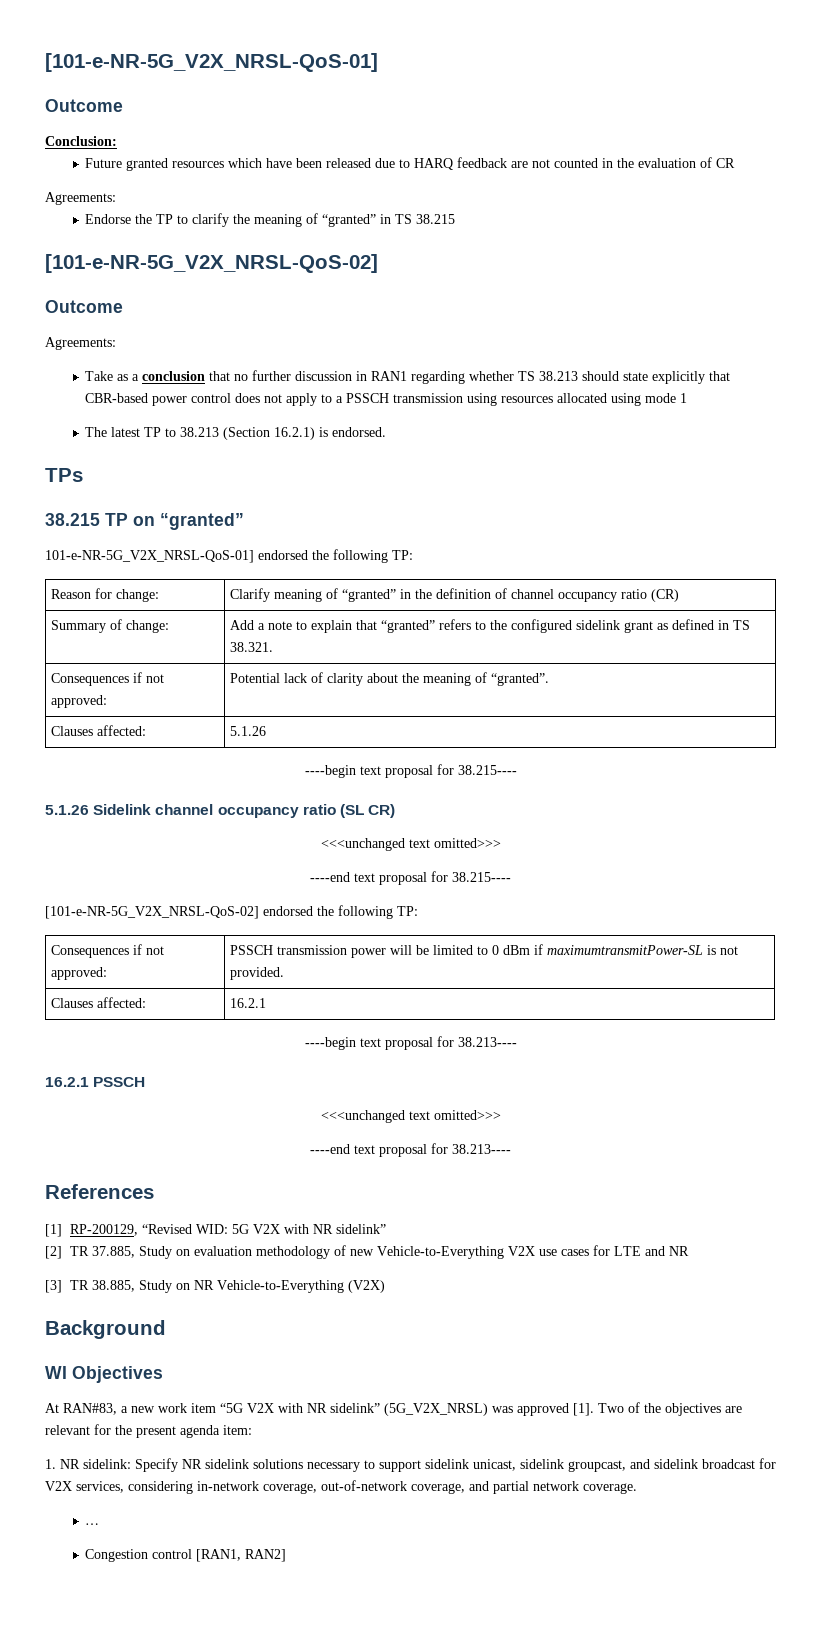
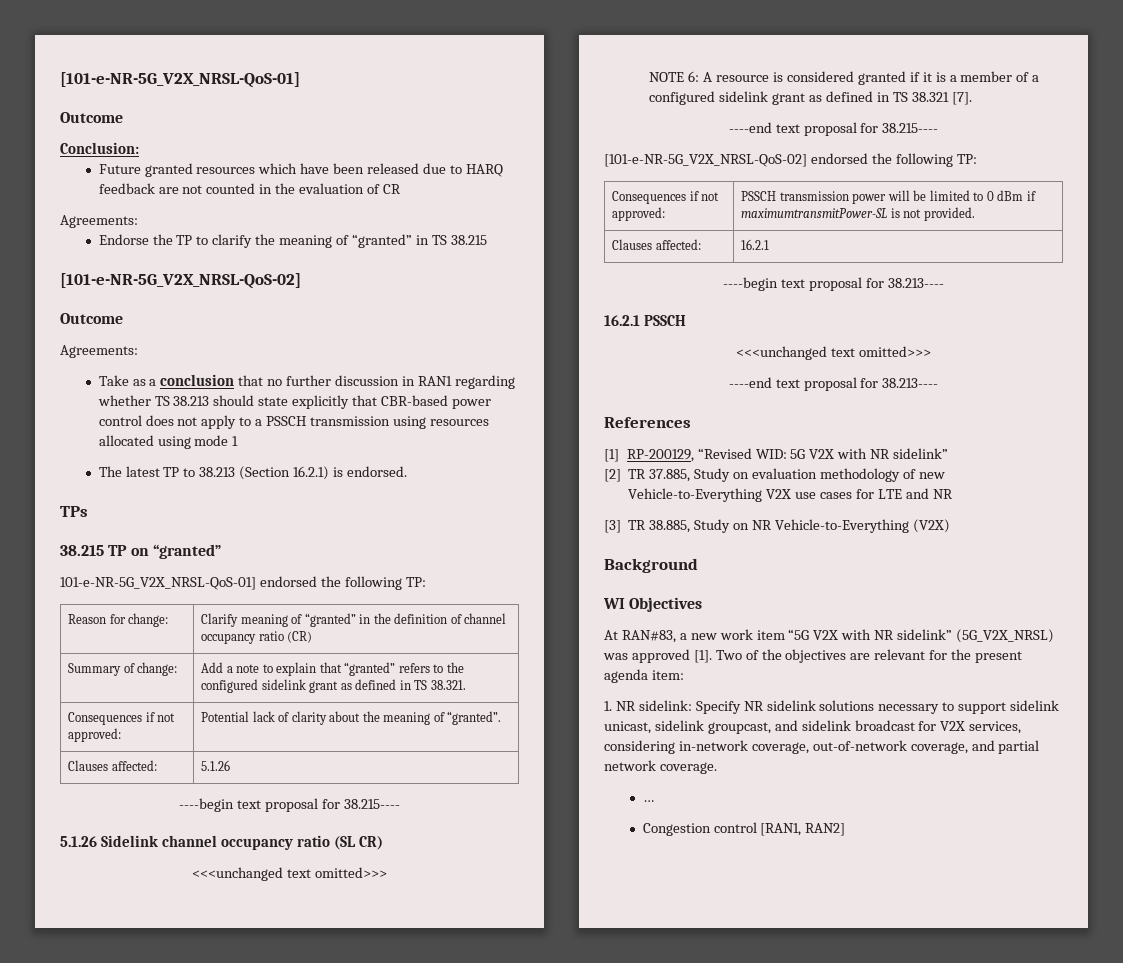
(501, 843) none -> [649,71,1040,85] [649,91,972,105] // NOTE 6: A resource is considered granted if it is a member of a configured sidelink grant as defined in TS 38.321 [7].

